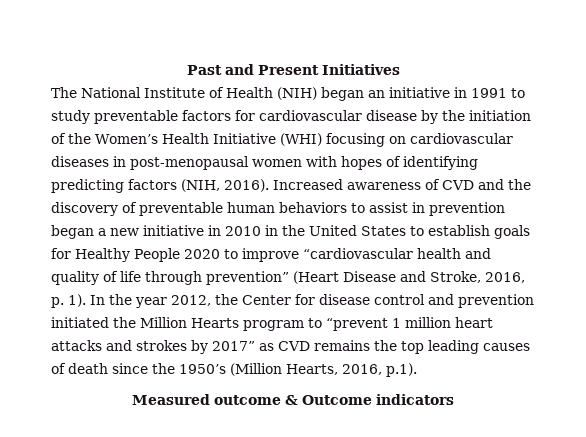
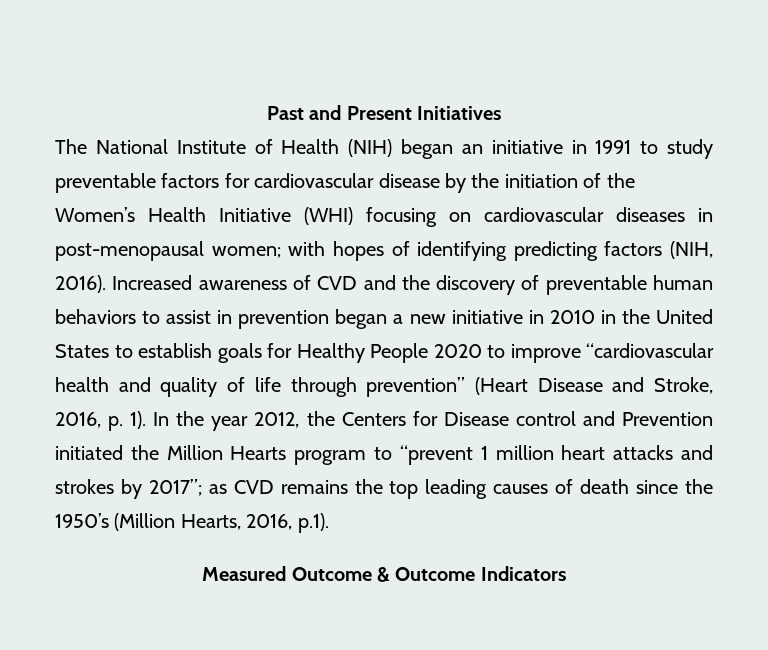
[252,159,302,167] women -> [211,246,281,258] women;
[242,294,370,305] Center for disease -> [341,411,509,426] Centers for Disease
[458,294,534,308] prevention -> [622,412,714,426] Prevention
[212,341,255,351] 2017” -> [148,479,202,496] 2017”;
[214,395,281,405] outcome -> [291,567,372,581] Outcome
[376,394,454,405] indicators -> [480,566,566,581] Indicators

